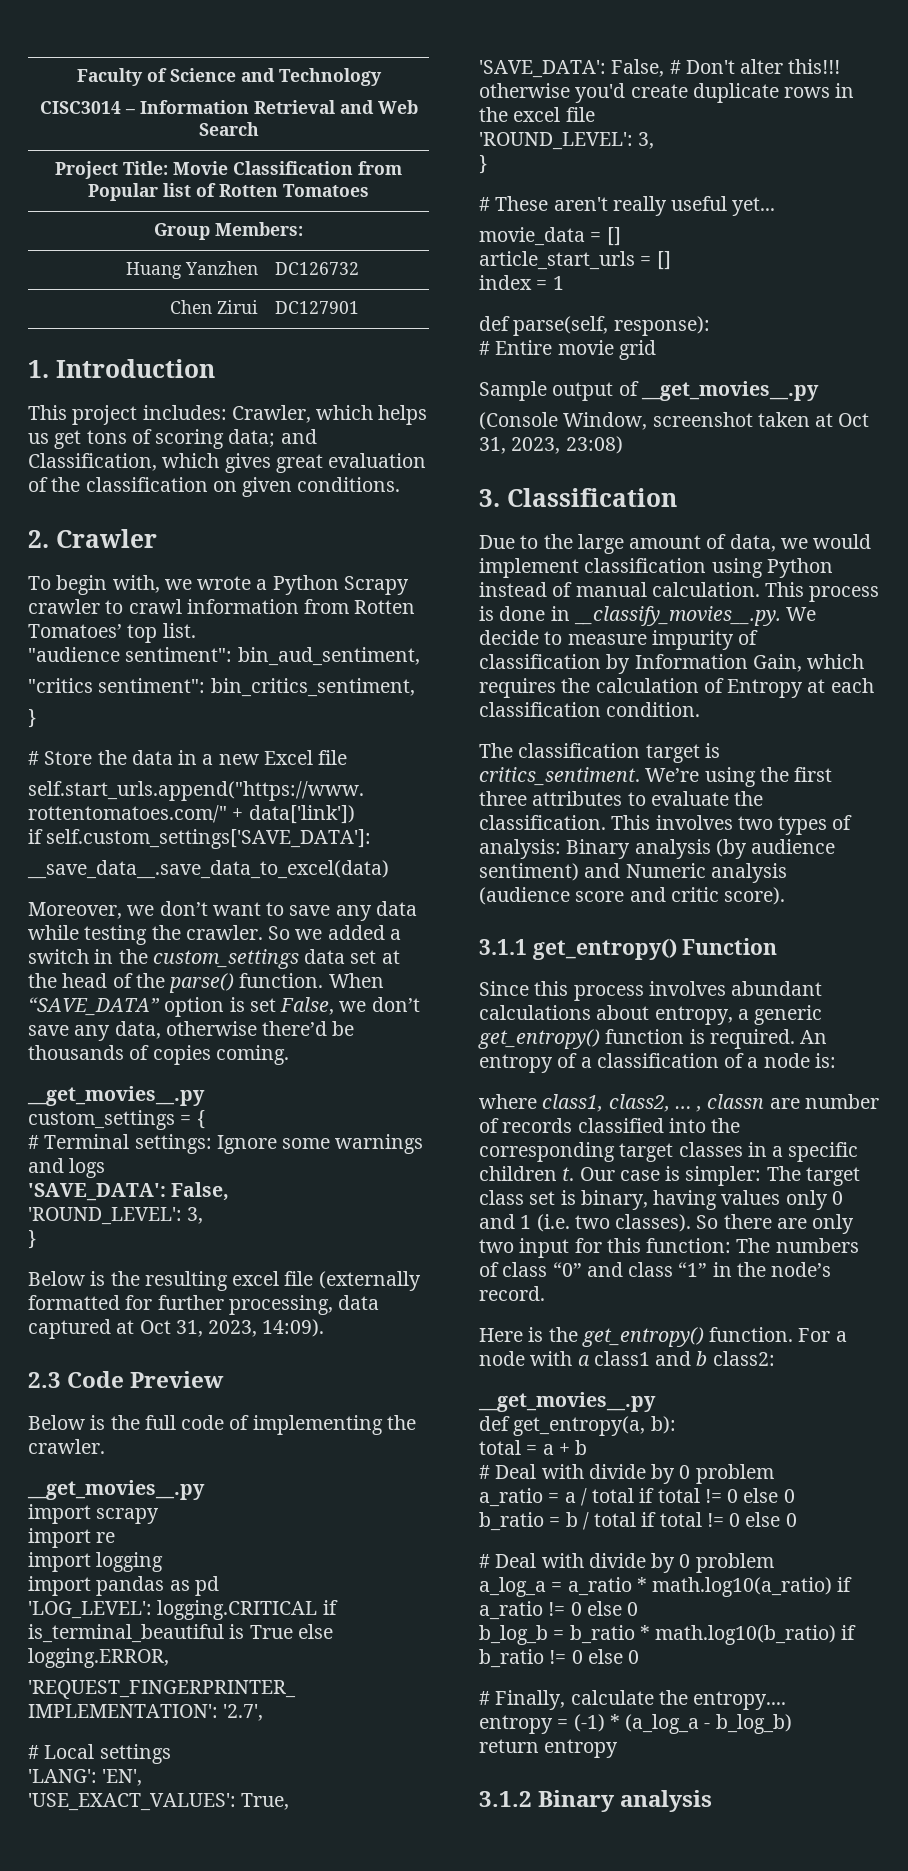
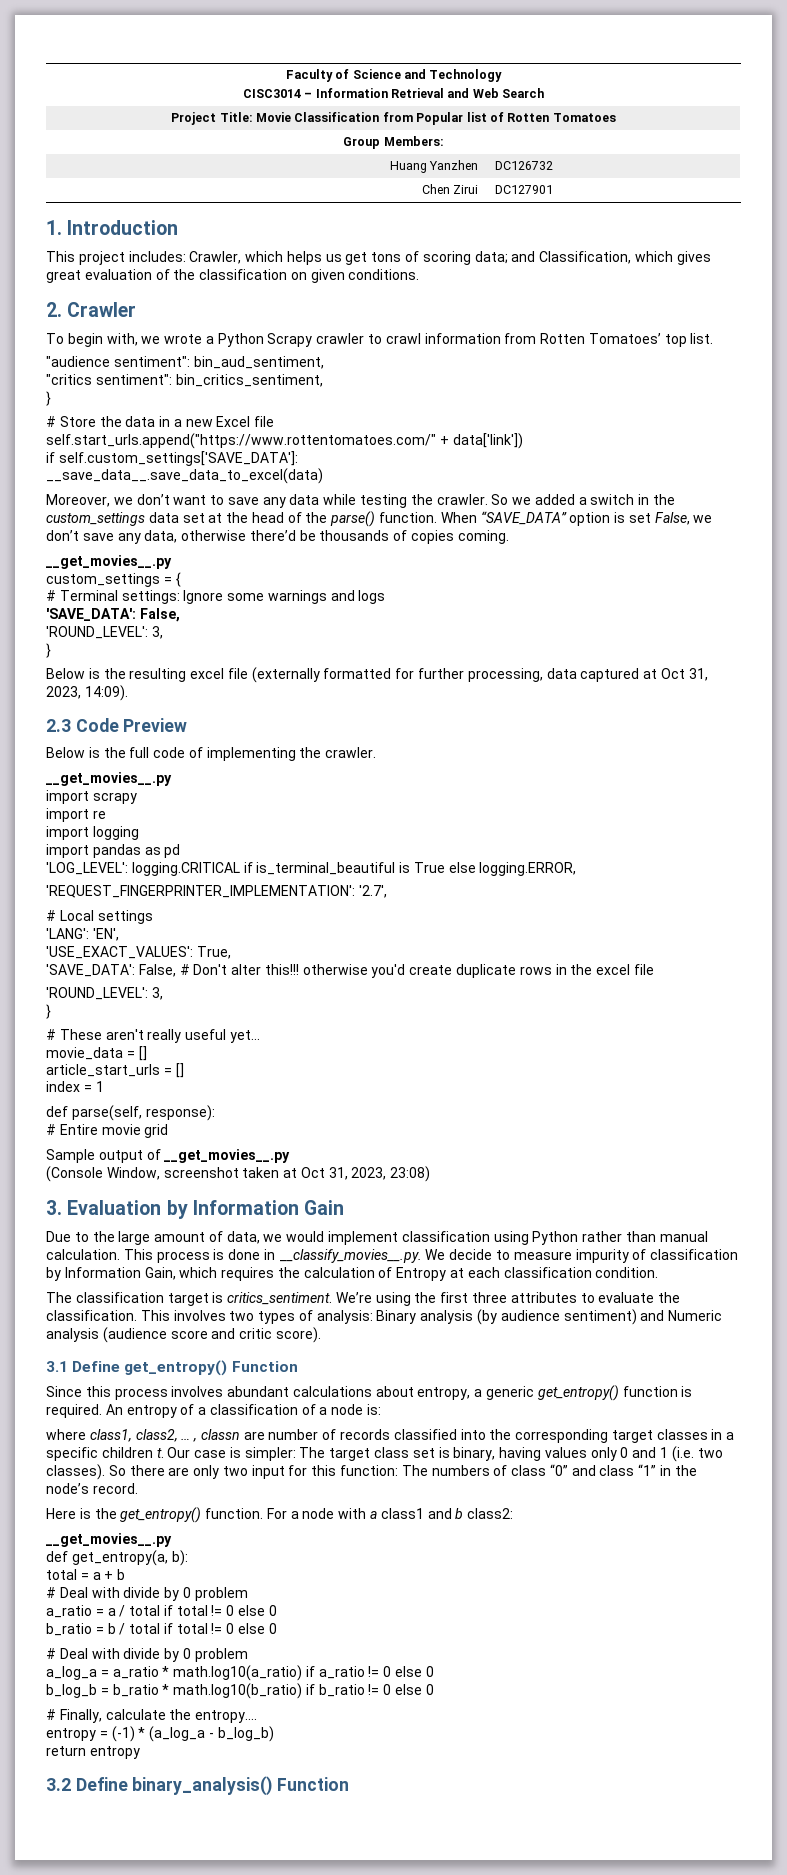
[506,488,677,507] Classification -> [67,1200,345,1219] Evaluation by Information Gain
[479,582,573,597] instead of -> [582,1231,656,1242] rather than
[479,939,527,955] 3.1.1 -> [46,1361,121,1372] 3.1 Define
[479,1790,713,1812] 3.1.2 Binary analysis -> [46,1776,350,1796] 3.2 Define binary_analysis() Function

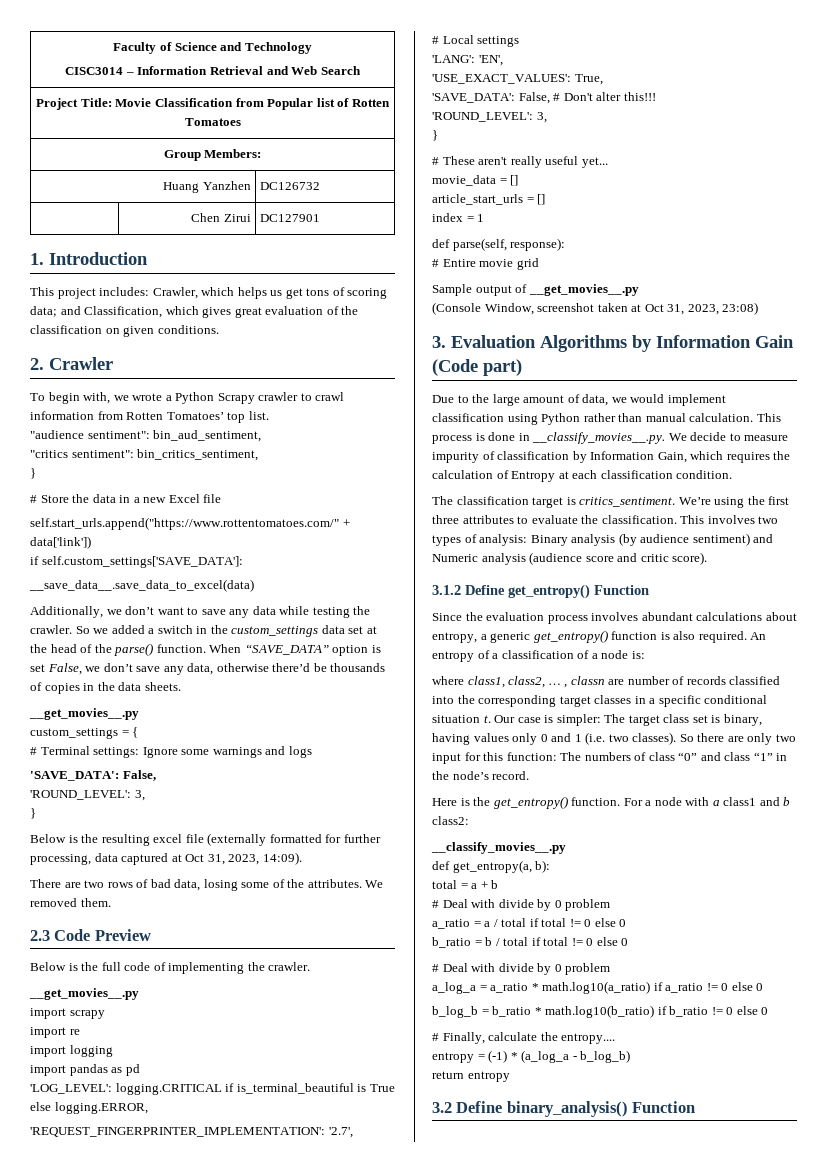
[46,494,110,507] Moreover, -> [30,606,103,618] Additionally,
[457,530,509,544] coming. -> [83,682,181,691] in the data sheets.
(128, 693) none -> [30,879,384,891] [30,898,111,907] // There are two rows of bad data, losing some of the attributes. We removed them.
[302,964,654,978] otherwise you'd create duplicate rows in the excel file -> (656, 96) none
(162, 1207) none -> [540,335,627,352] Algorithms
(345, 1207) none -> [432,359,522,376] (Code part)
[46,1361,68,1372] 3.1 -> [432,585,461,595] 3.1.2
[85,1386,111,1397] this -> [465,612,545,621] the evaluation
(693, 1391) none -> [673,631,696,640] also
[101,1447,153,1458] children -> [704,695,768,704] [432,715,480,723] conditional situation
[46,1533,172,1547] __get_movies__.py -> [431,842,566,854] __classify_movies__.py

